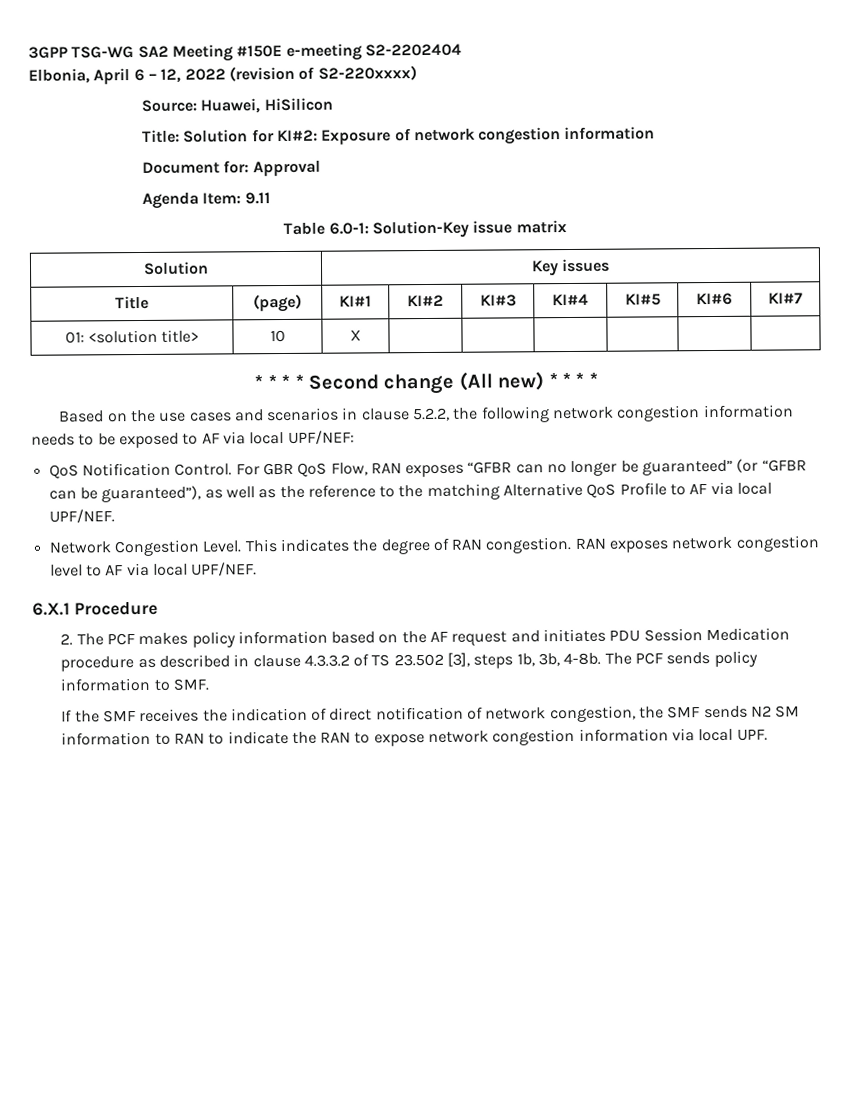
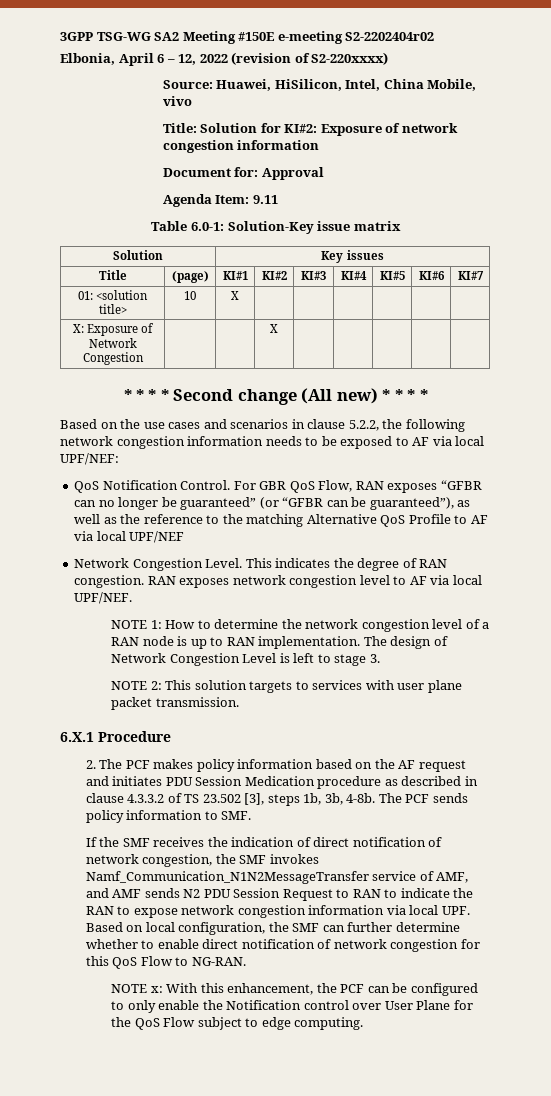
[364,43,462,57] S2-2202404 -> [345,32,435,41] S2-2202404r02
[263,97,333,112] HiSilicon -> [274,79,477,91] [162,96,192,106] HiSilicon, Intel, China Mobile, vivo
(361, 335) none -> [72,323,155,336] [88,338,137,348] [82,352,144,365] [270,324,278,333] // X: Exposure of Network Congestion | | | X | | | | |
[48,509,115,524] UPF/NEF. -> [129,531,185,543] UPF/NEF
(258, 569) none -> [111,619,490,632] [111,636,448,649] [111,653,380,666] [111,680,462,693] [111,697,239,710] // NOTE 1: How to determine the network congestion level of a RAN node is up to RAN implementation. The design of Network Congestion Level is left to stage 3. // NOTE 2: This solution targets to services with user plane packet transmission.
[703,705,801,719] [61,731,152,746] sends N2 SM information -> [269,854,319,864] [85,871,469,884] [85,888,333,901] invokes Namf_Communication_N1N2MessageTransfer service of AMF, and AMF sends N2 PDU Session Request
(768, 734) none -> [85,922,460,935] [85,939,480,952] [85,956,246,969] [111,983,478,996] [111,1000,473,1013] [111,1017,364,1030] Based on local configuration, the SMF can further determine whether to enable direct notification of network congestion for this QoS Flow to NG-RAN. // NOTE x: With this enhancement, the PCF can be configured to only enable the Notification control over User Plane for the QoS Flow subject to edge computing.

